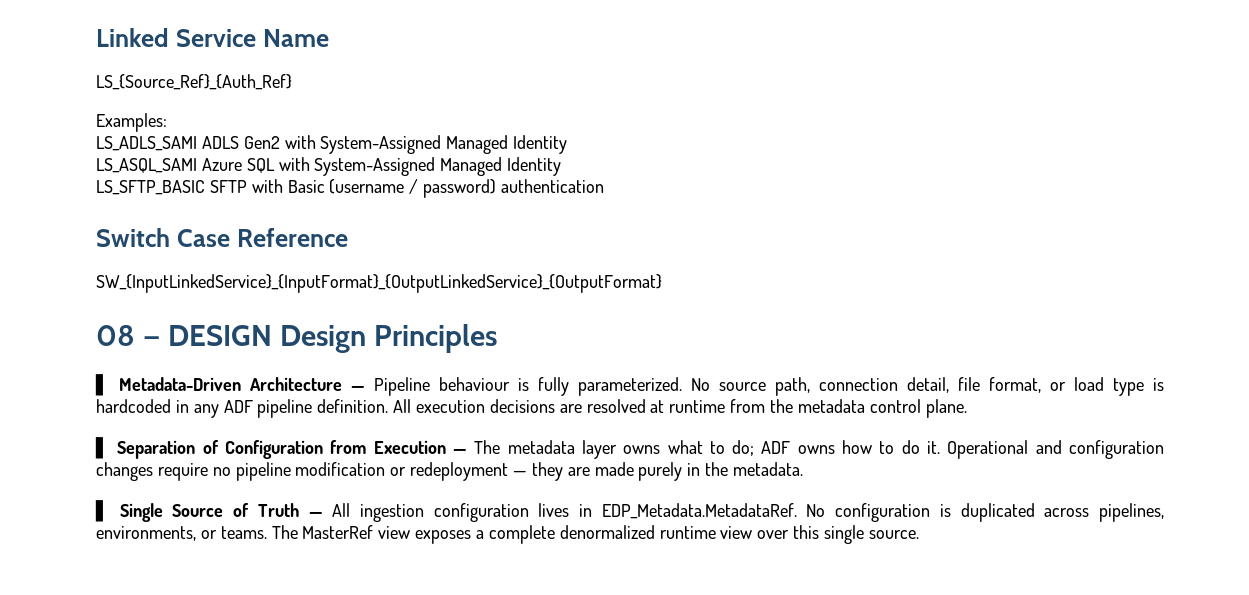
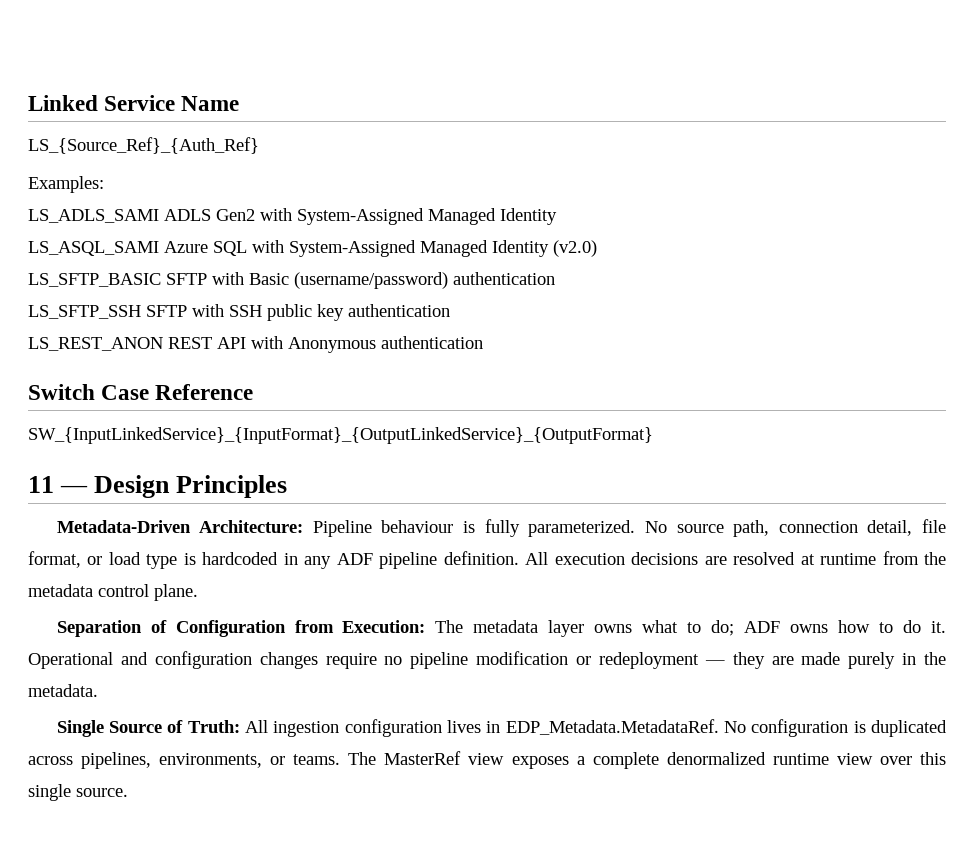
(562, 166) none -> [553,240,597,257] (v2.0)
[329,179,497,198] (username / password) -> [294,272,555,289] [28,304,450,321] [28,336,376,353] (username/password) authentication // LS_SFTP_SSH SFTP with SSH public key authentication // LS_REST_ANON REST API with Anonymous
[96,325,272,346] 08 — DESIGN -> [28,476,89,493] 11 —
[95,374,365,396] ▌ Metadata-Driven Architecture — -> [56,520,304,533] Metadata-Driven Architecture:
[95,437,110,459] ▌ -> (198, 592) none
[373,440,467,454] Execution — -> [342,620,426,633] Execution:
[95,500,110,522] ▌ -> (98, 690) none
[257,503,323,517] Truth — -> [187,720,240,733] Truth:

